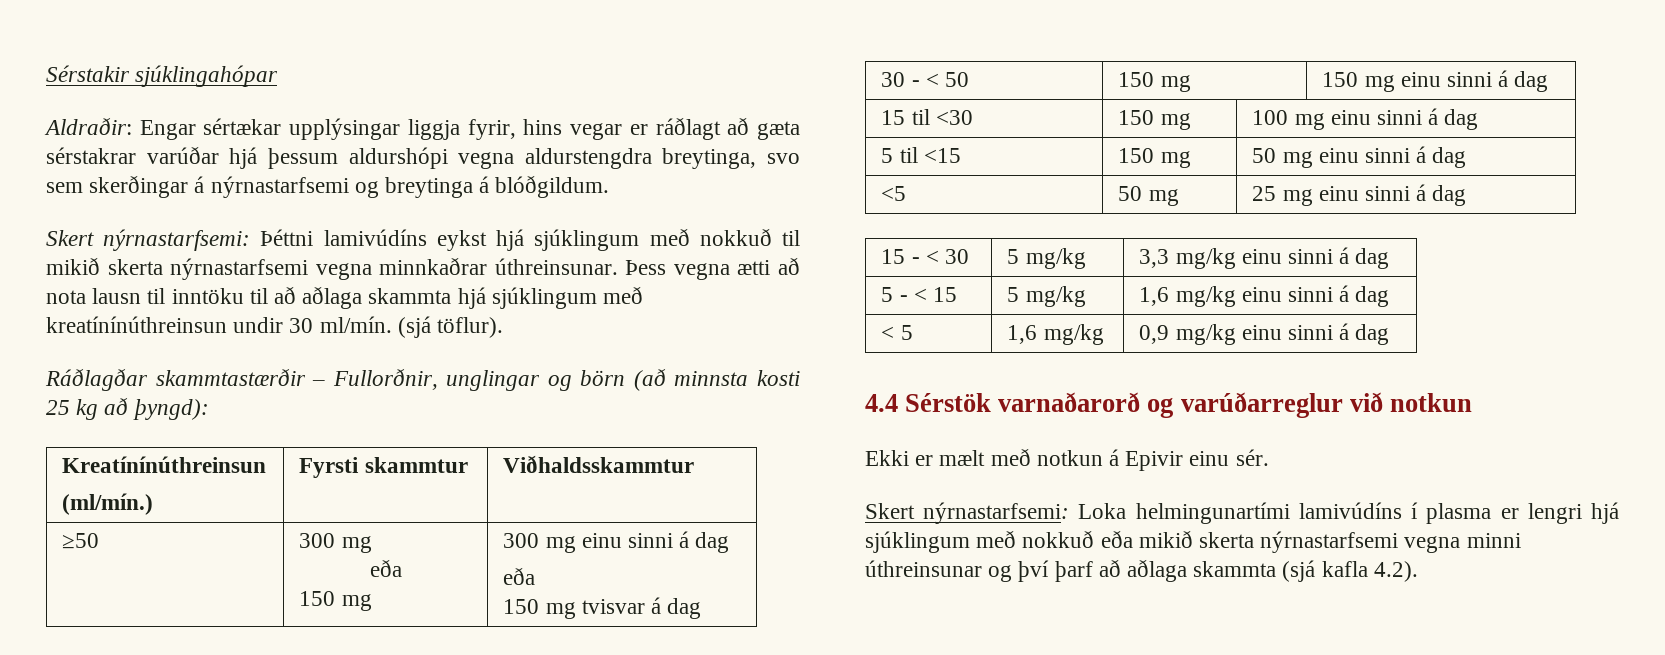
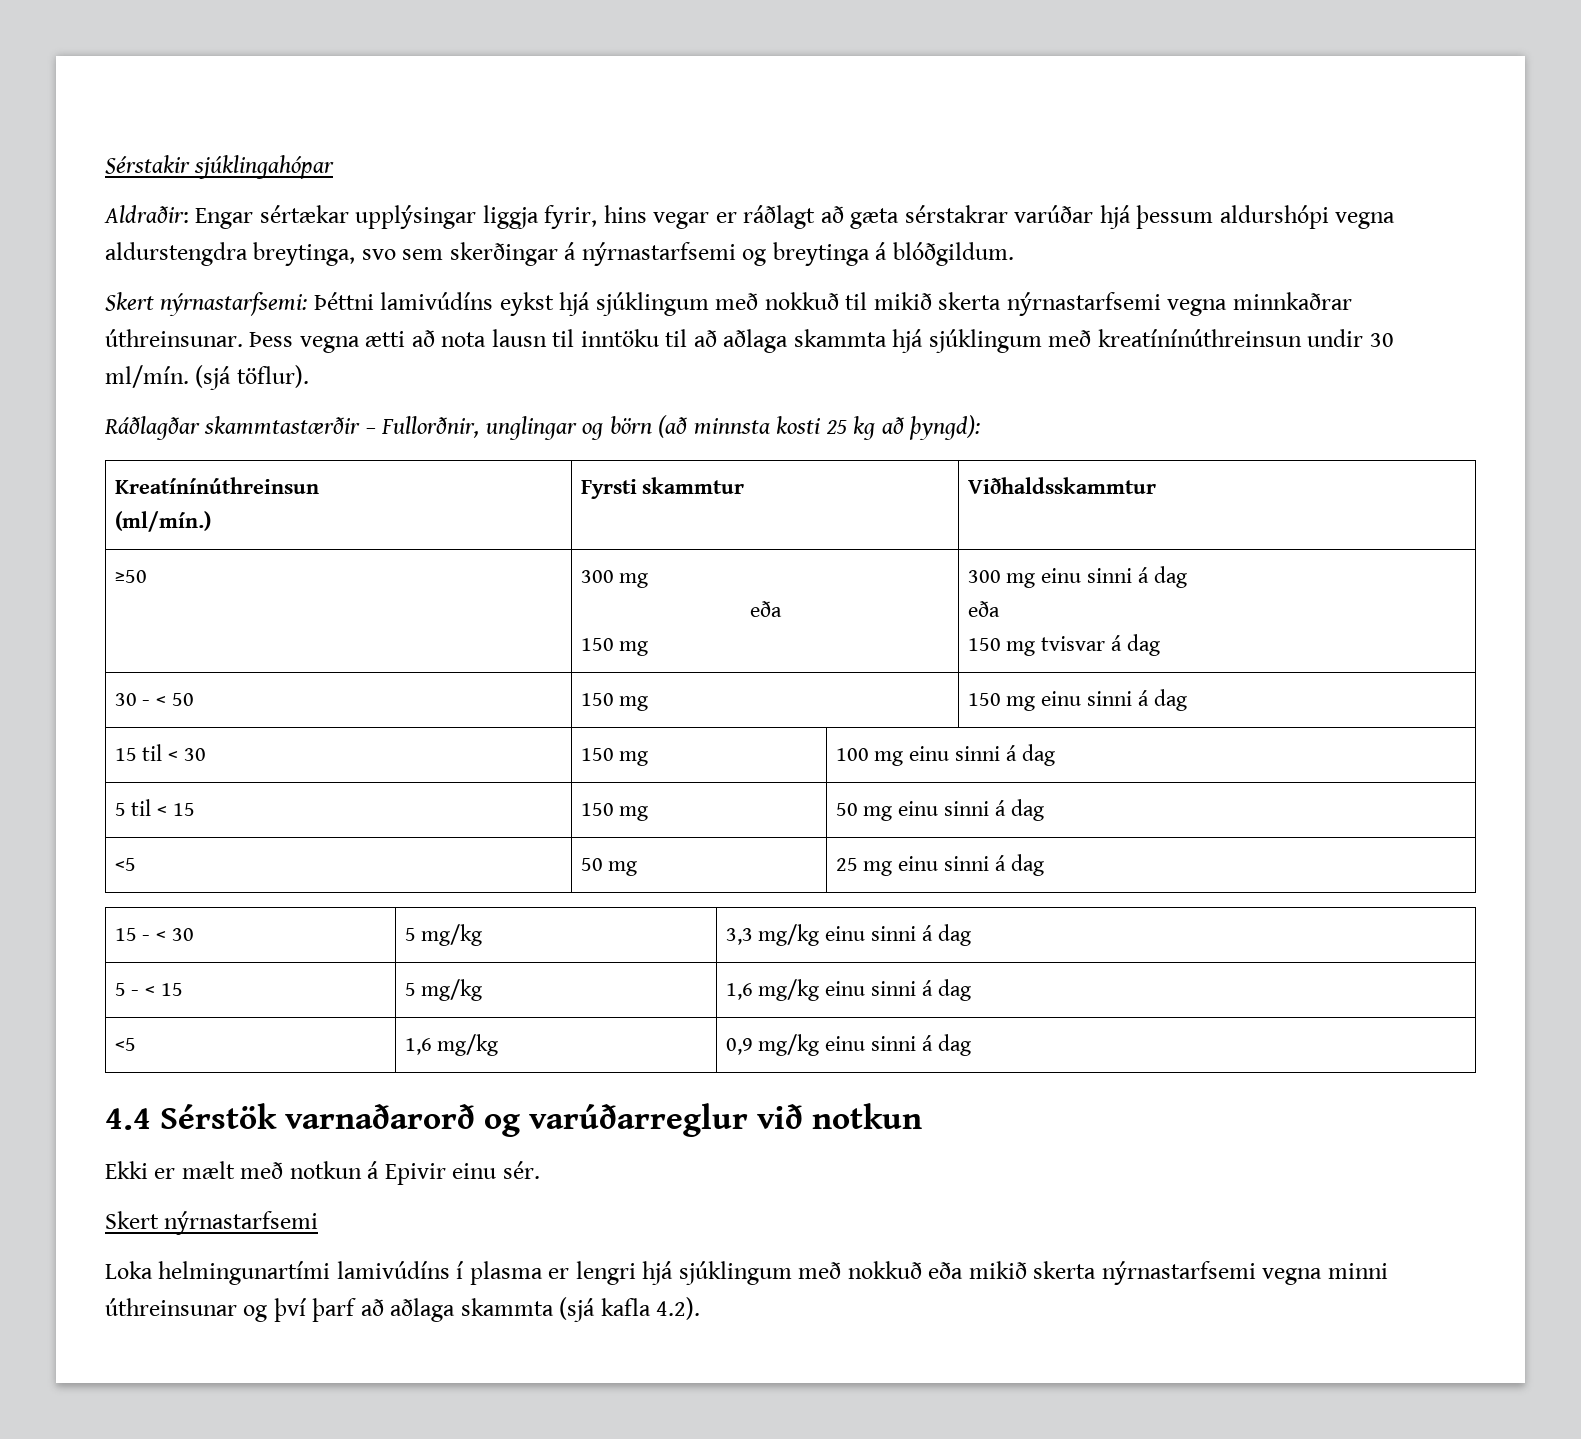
[935,110,973,125] <30 -> [168,748,207,761] < 30
[923,148,961,163] <15 -> [157,803,196,816] < 15
[881,325,913,340] < 5 -> [114,1038,136,1051] <5
[923,502,1070,524] nýrnastarfsemi: -> [164,1211,319,1235] nýrnastarfsemi //

